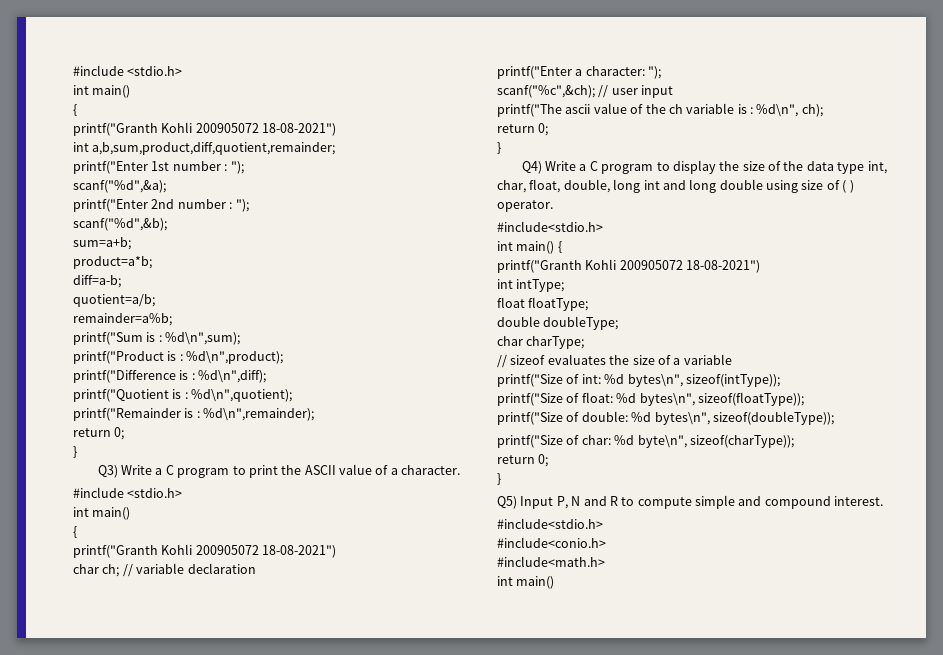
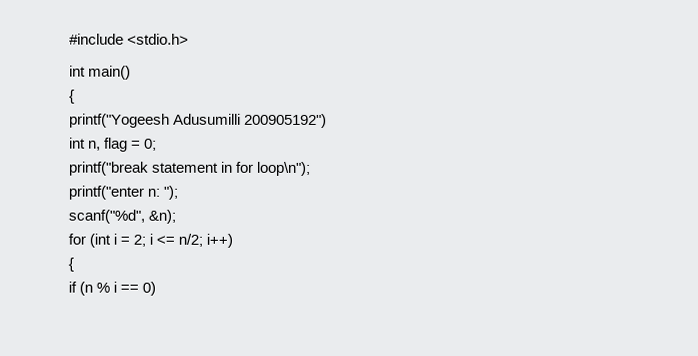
[73,65,183,76] [73,85,131,98] [73,104,77,116] [73,122,337,136] [73,142,336,155] [73,161,244,174] [73,180,166,193] [73,199,249,212] [73,218,167,231] [73,237,131,250] [73,256,152,269] [73,275,121,288] [73,294,155,307] [73,313,172,326] [73,332,241,345] [73,351,284,364] [73,370,267,383] [73,389,293,402] [73,408,315,421] [73,427,125,440] [73,446,77,458] [97,464,461,478] [73,487,183,498] [73,507,131,520] [73,526,77,538] [73,544,337,558] [73,563,256,577] [497,66,662,79] [497,85,674,98] [497,103,823,117] [497,123,549,136] [497,142,501,154] [521,160,887,174] [497,179,854,193] [497,200,553,212] [497,221,603,232] [497,241,562,254] [497,259,761,273] [497,279,565,292] [497,297,589,311] [497,316,619,330] [497,336,585,349] [497,354,732,368] [497,374,780,387] [497,392,804,406] [497,411,834,425] [497,435,794,448] [497,454,549,467] [497,473,501,485] [497,495,884,509] [497,518,603,529] [497,537,606,548] [497,556,605,567] [497,576,555,589] #include <stdio.h> // int main() // { // printf("Granth Kohli 200905072 18-08-2021") // int a,b,sum,product,diff,quotient,remainder; // printf("Enter 1st number : "); // scanf("%d",&a); // printf("Enter 2nd number : "); // scanf("%d",&b); // sum=a+b; // product=a*b; // diff=a-b; // quotient=a/b; // remainder=a%b; // printf("Sum is : %d\n",sum); // printf("Product is : %d\n",product); // printf("Difference is : %d\n",diff); // printf("Quotient is : %d\n",quotient); // printf("Remainder is : %d\n",remainder); // return 0; // } // Q3) Write a C program to print the ASCII value of a character. // #include <stdio.h> // int main() // { // printf("Granth Kohli 200905072 18-08-2021") // char ch; // variable declaration // printf("Enter a character: "); // scanf("%c",&ch); // user input // printf("The ascii value of the ch variable is : %d\n", ch); // return 0; // } // Q4) Write a C program to display the size of the data type int, char, float, double, long int and long double using size of ( ) operator. // #include<stdio.h> // int main() { // printf("Granth Kohli 200905072 18-08-2021") // int intType; // float floatType; // double doubleType; // char charType; // // sizeof evaluates the size of a variable // printf("Size of int: %d bytes\n", sizeof(intType)); // printf("Size of float: %d bytes\n", sizeof(floatType)); // printf("Size of double: %d bytes\n", sizeof(doubleType)); // printf("Size of char: %d byte\n", sizeof(charType)); // return 0; // } // Q5) Input P, N and R to compute simple and compound interest. // #include<stdio.h> // #include<conio.h> // #include<math.h> // int main() -> [69,33,190,45] [69,65,132,80] [69,89,75,104] [69,113,328,128] [69,137,158,152] [69,161,312,176] [68,185,179,200] [68,209,177,224] [68,233,234,248] [68,257,74,272] [68,281,157,296] #include <stdio.h> // int main() // { // printf("Yogeesh Adusumilli 200905192") // int n, flag = 0; // printf("break statement in for loop\n"); // printf("enter n: "); // scanf("%d", &n); // for (int i = 2; i <= n/2; i++) // { // if (n % i == 0)

